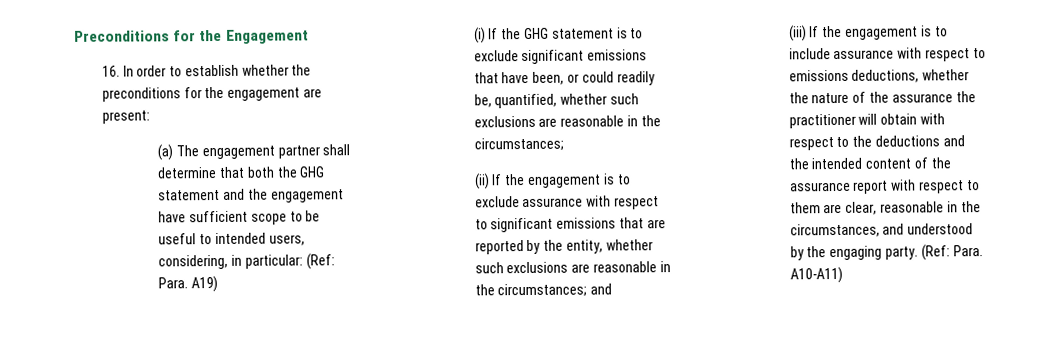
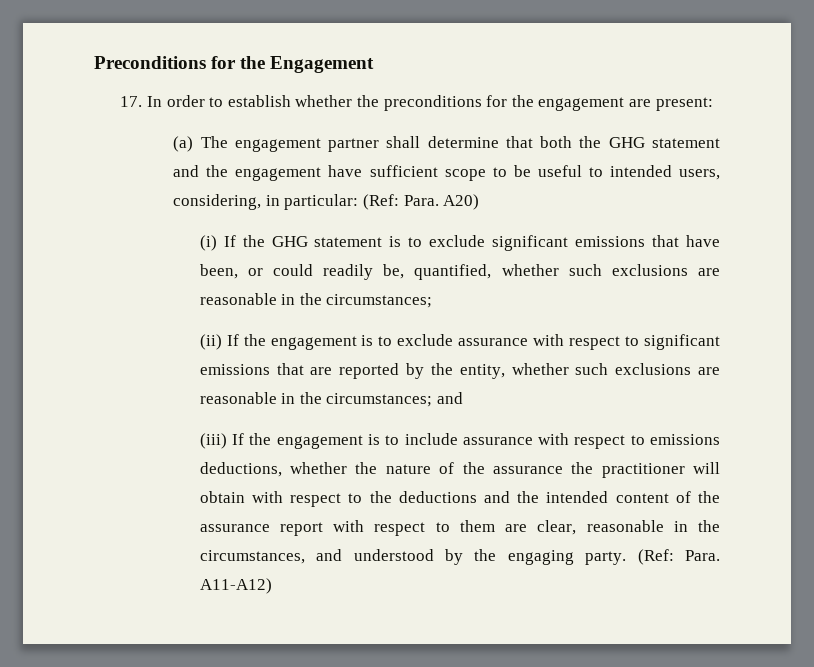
[101,65,120,77] 16. -> [120,96,143,107] 17.
[191,275,219,293] A19) -> [443,194,480,210] A20)
[789,266,843,284] A10-A11) -> [199,578,272,594] A11-A12)

